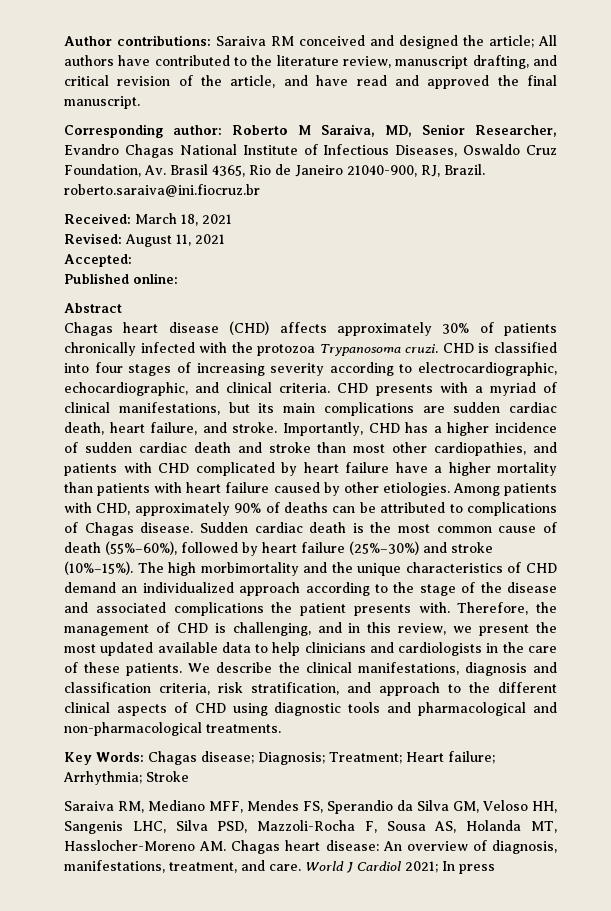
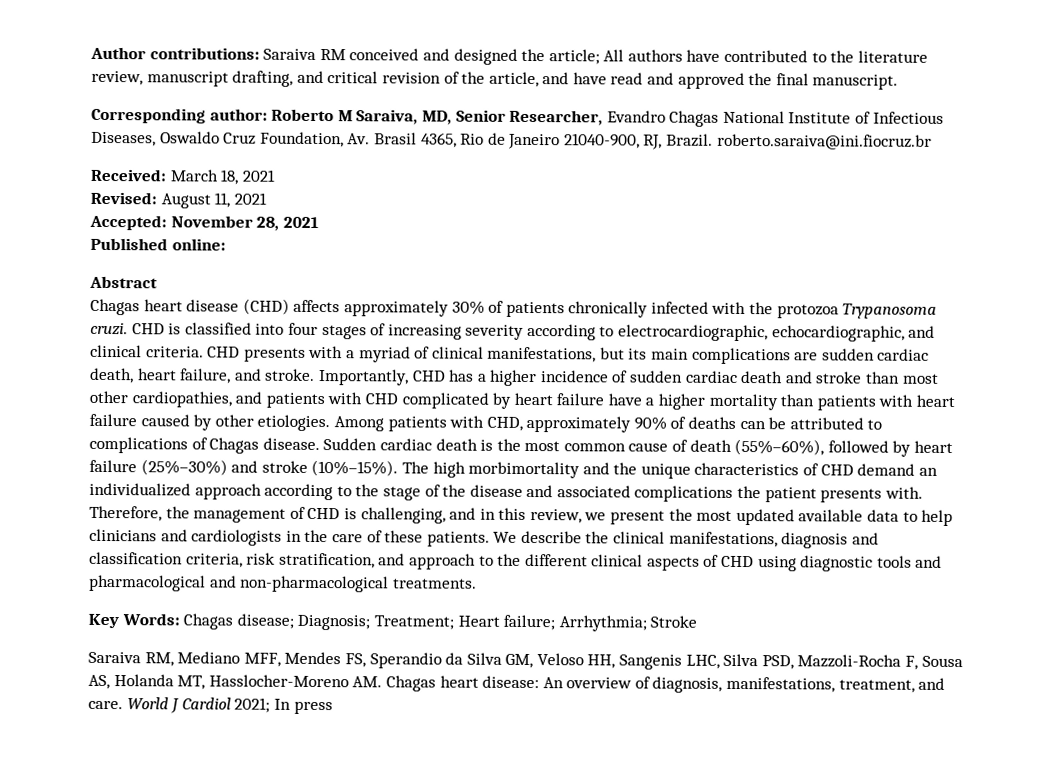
(132, 260) none -> [170,215,319,231] November 28, 2021

